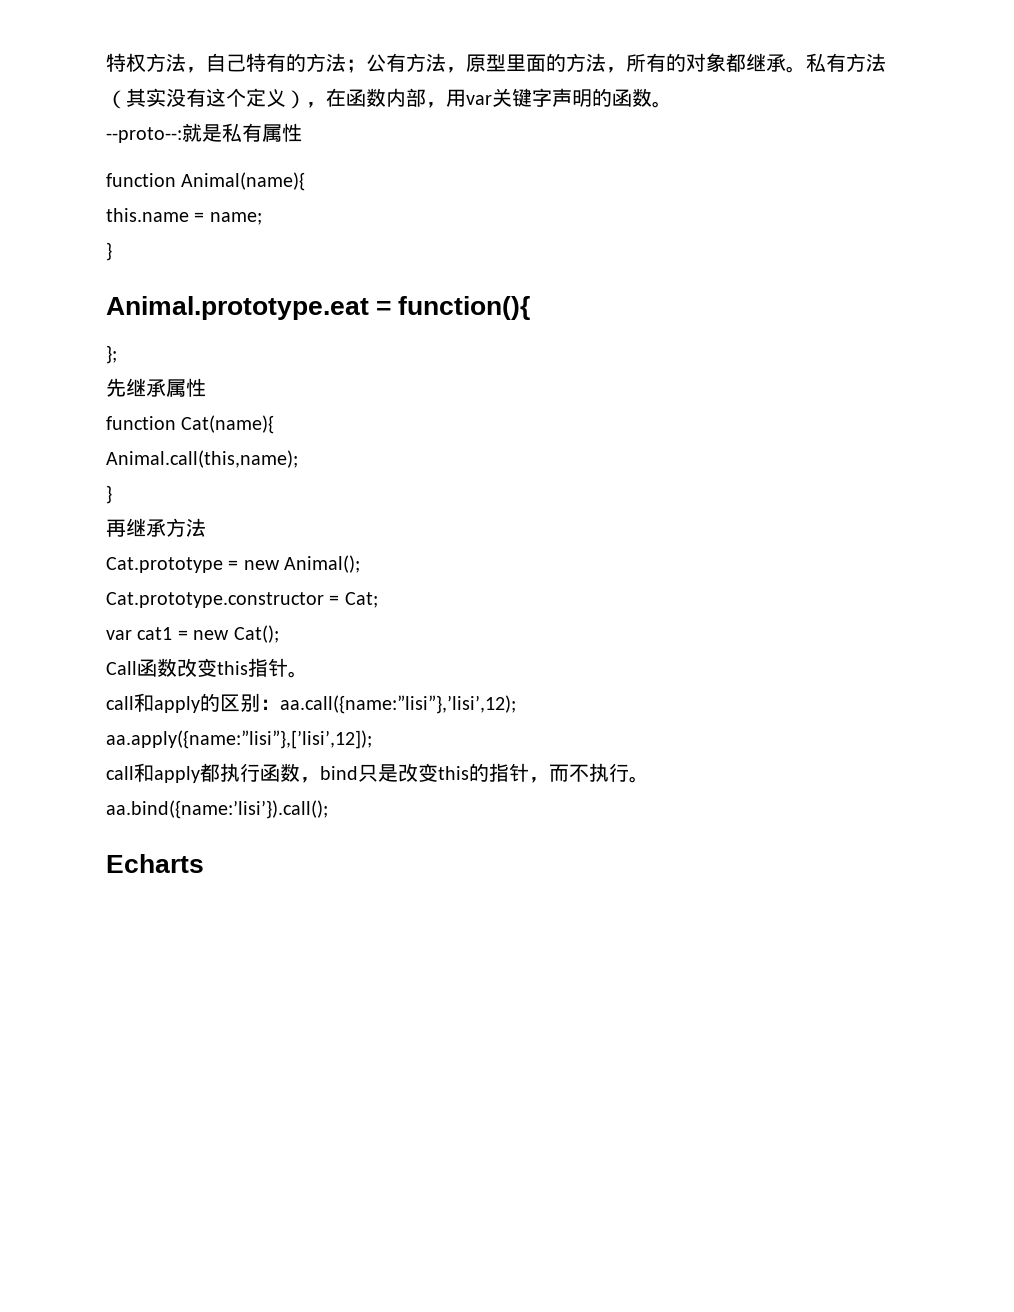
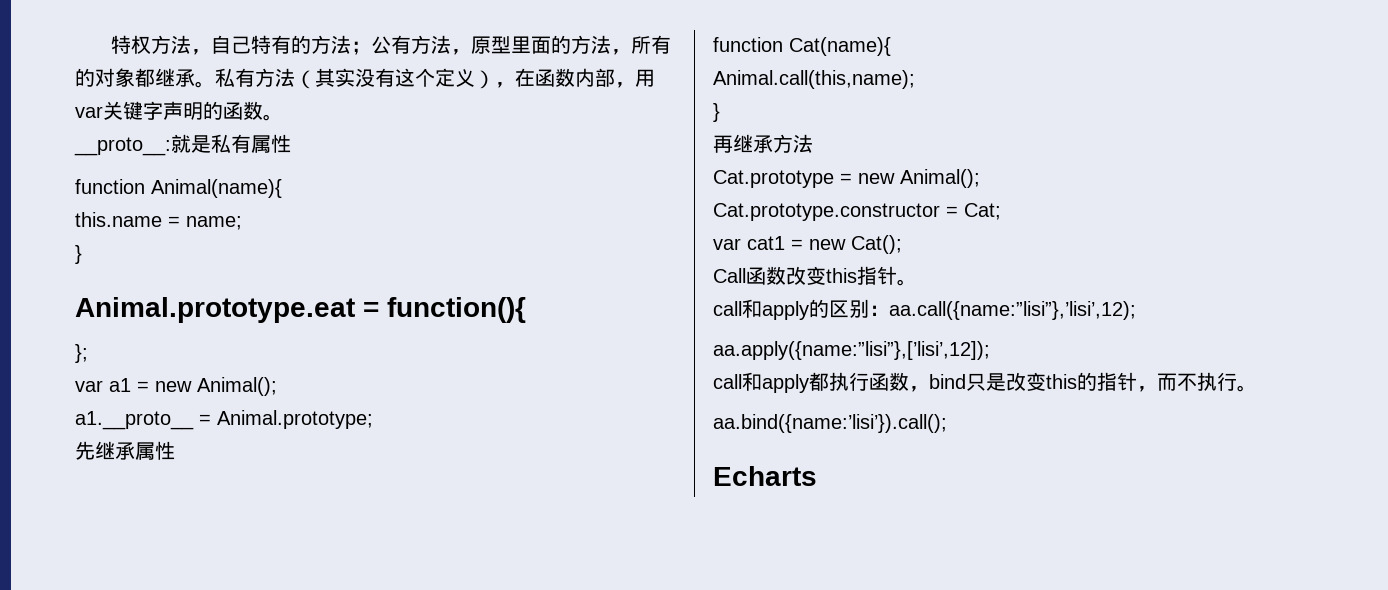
[106,127,182,143] --proto--: -> [74,137,171,156] __proto__:
(117, 354) none -> [75,377,277,396] [75,410,373,430] // var a1 = new Animal(); // a1.__proto__ = Animal.prototype;

